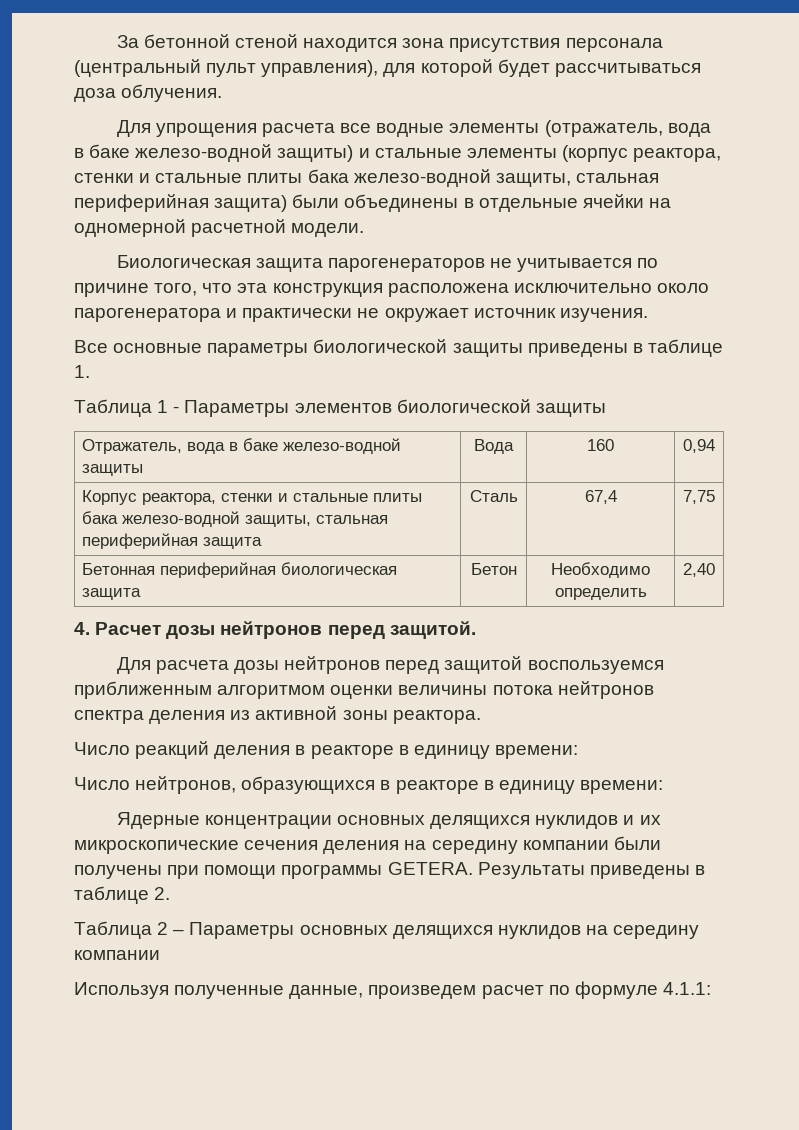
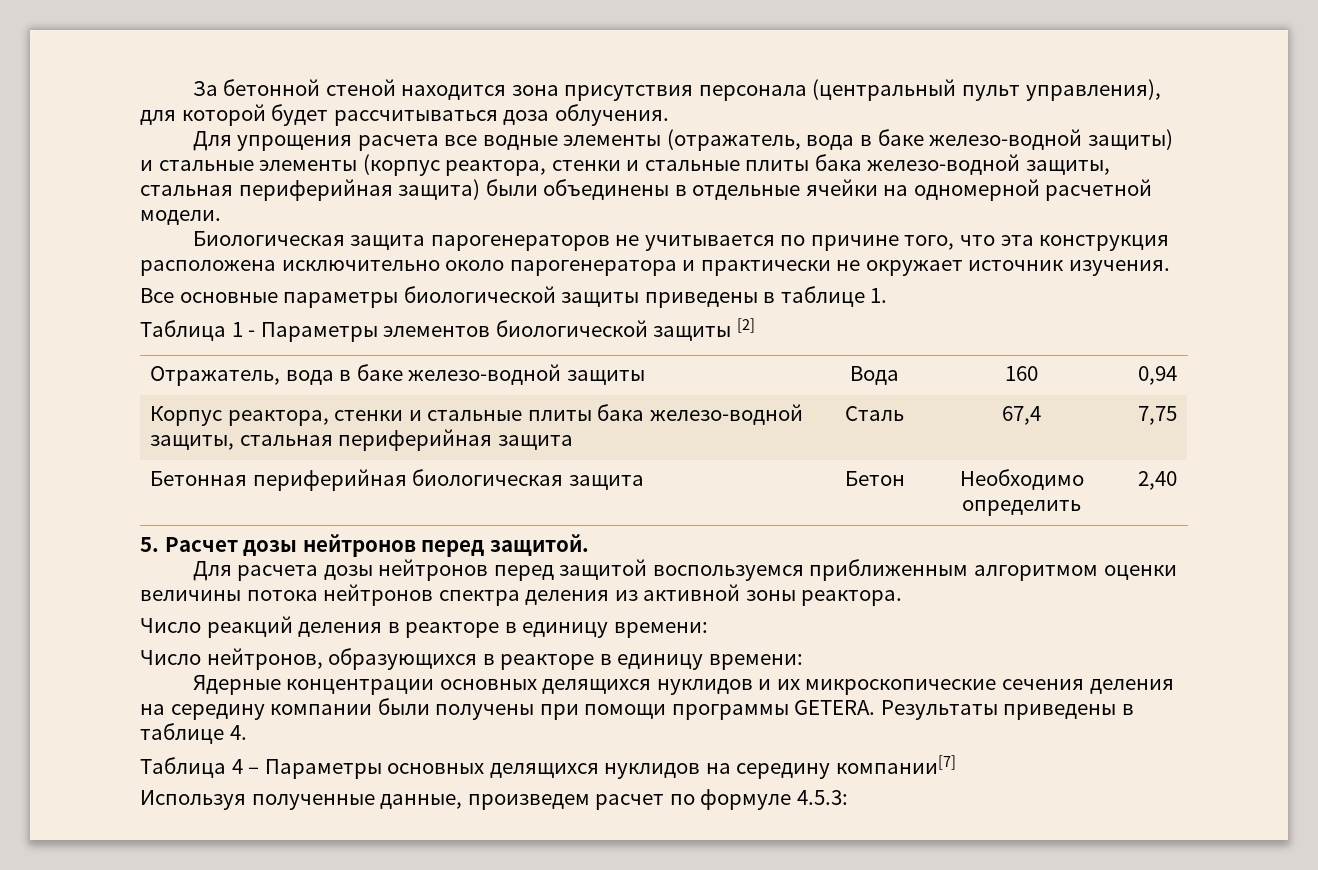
(606, 410) none -> [736,318,755,333] [2]
[74,622,90,635] 4. -> [140,537,159,552] 5.
[154,887,171,900] [74,921,169,939] 2. // Таблица 2 -> [229,725,247,740] [140,757,243,778] 4. // Таблица 4
[74,950,160,960] компании -> [835,755,956,774] компании[7]
[662,982,711,995] 4.1.1: -> [796,790,848,805] 4.5.3:

